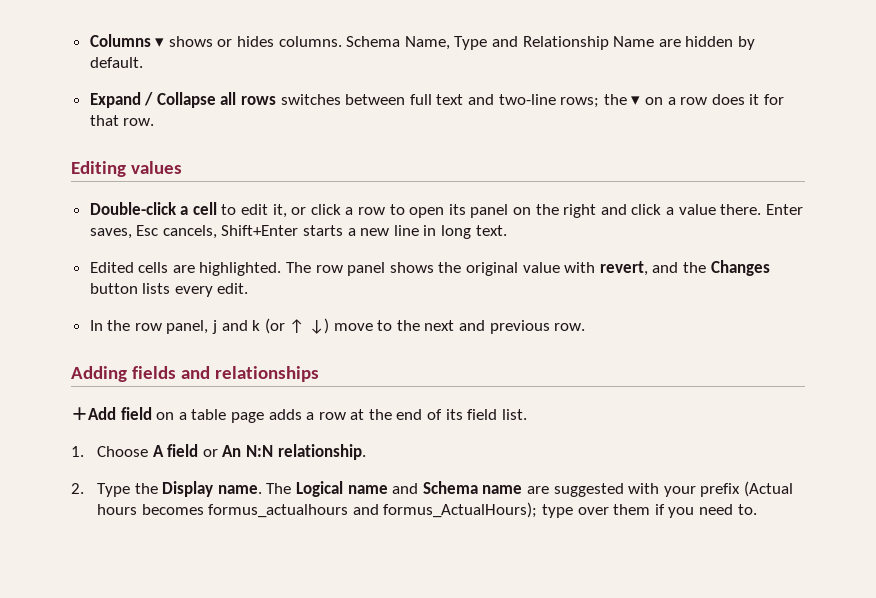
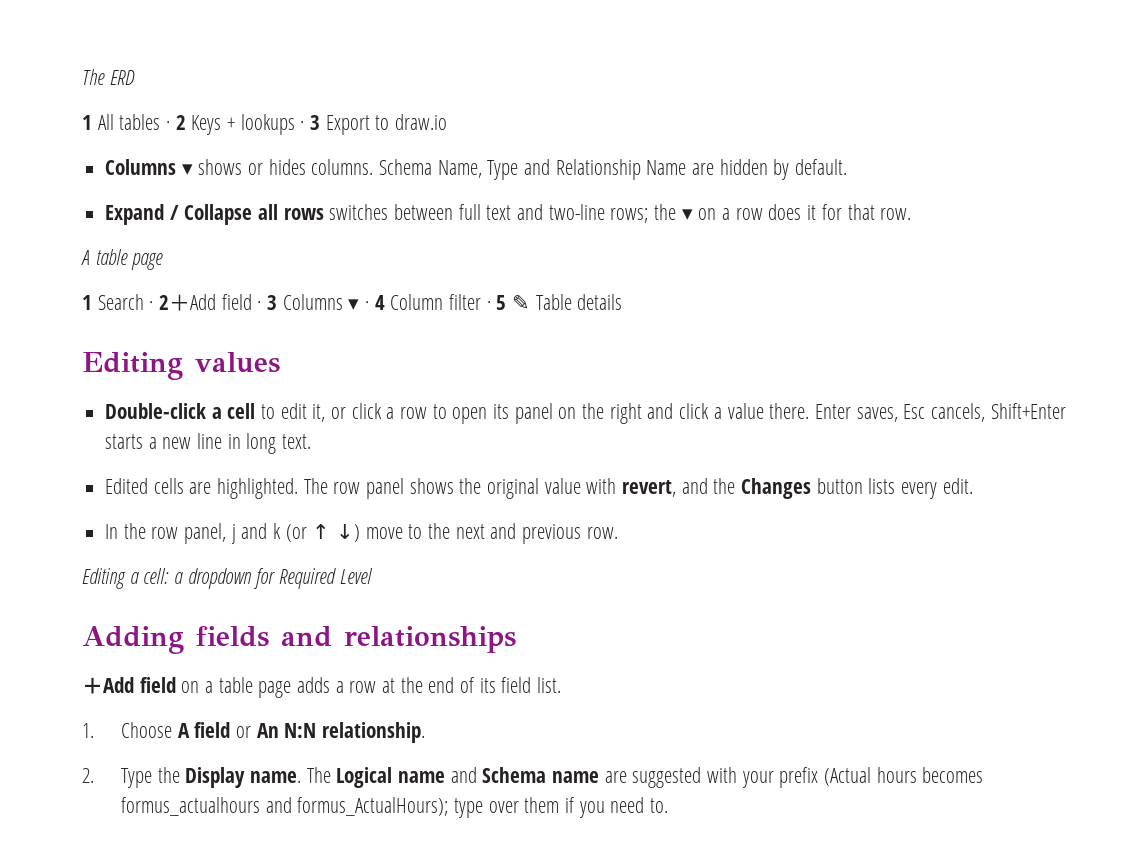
(89, 40) none -> [82,69,135,85] [82,114,448,135] The ERD // 1 All tables · 2 Keys + lookups · 3 Export to draw.io //
(155, 122) none -> [81,249,164,270] [82,294,623,311] // A table page // 1 Search · 2＋Add field · 3 Columns ▾ · 4 Column filter · 5 ✎ Table details
(586, 327) none -> [82,568,373,589] // Editing a cell: a dropdown for Required Level

